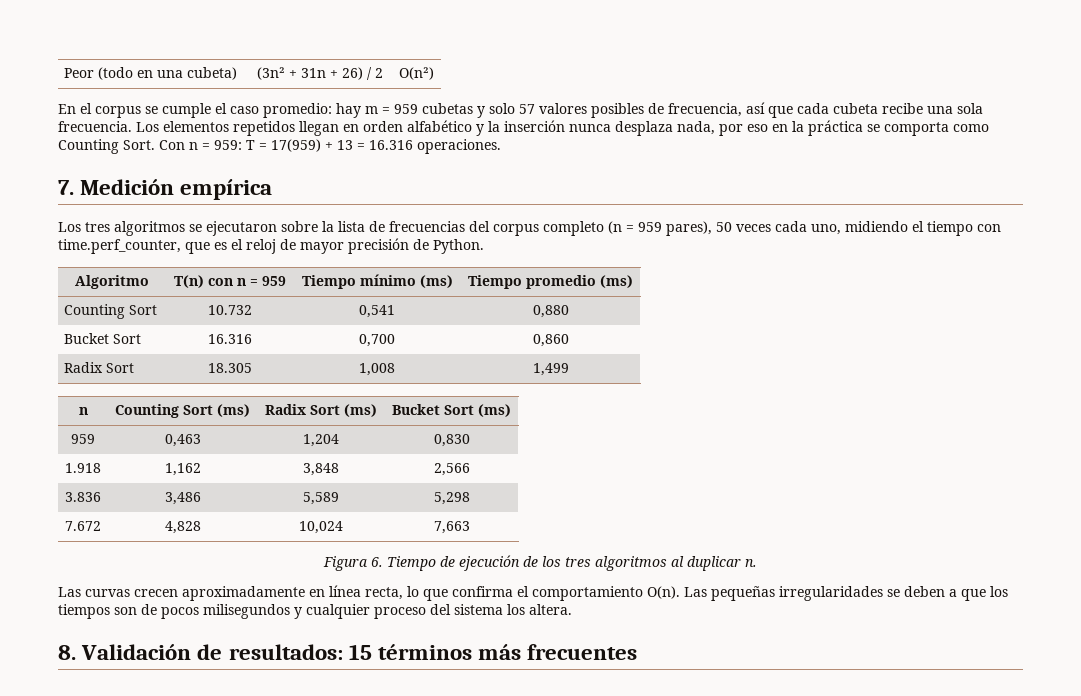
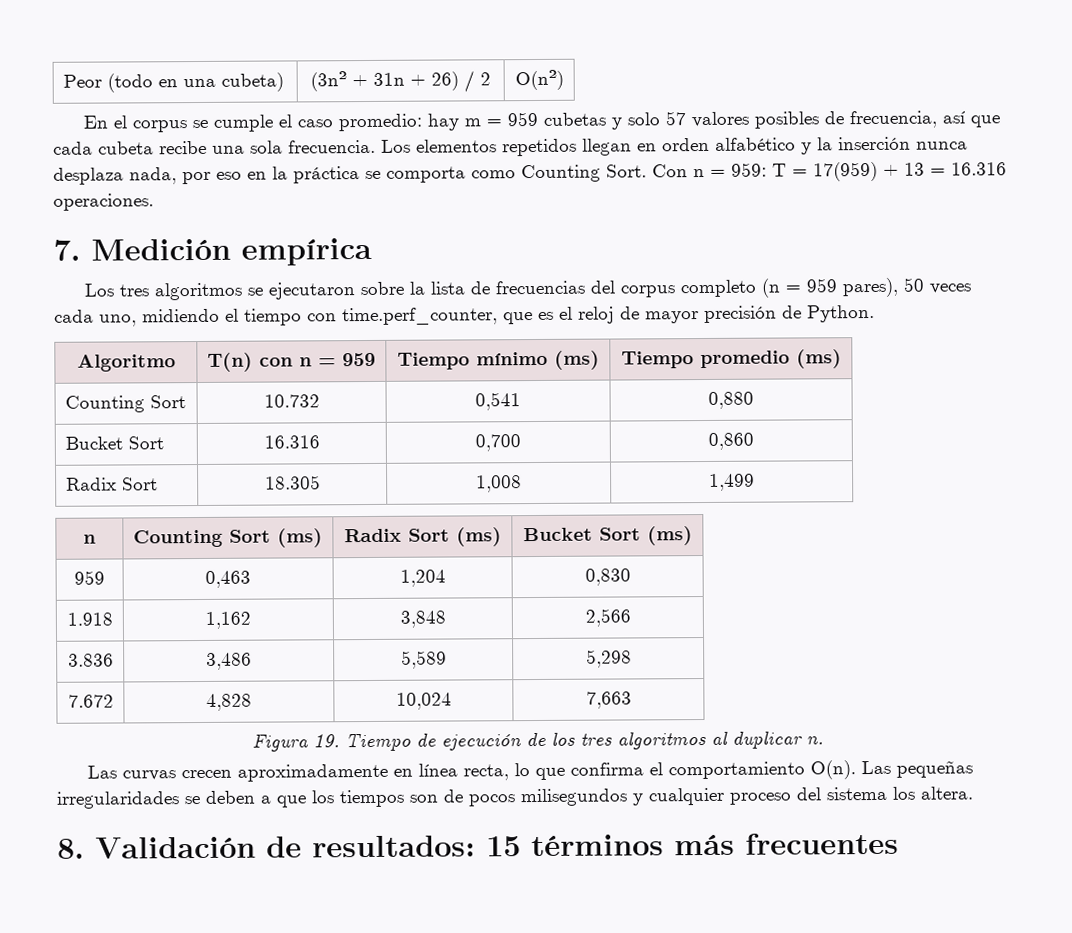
[371,557,383,567] 6. -> [312,734,340,748] 19.

